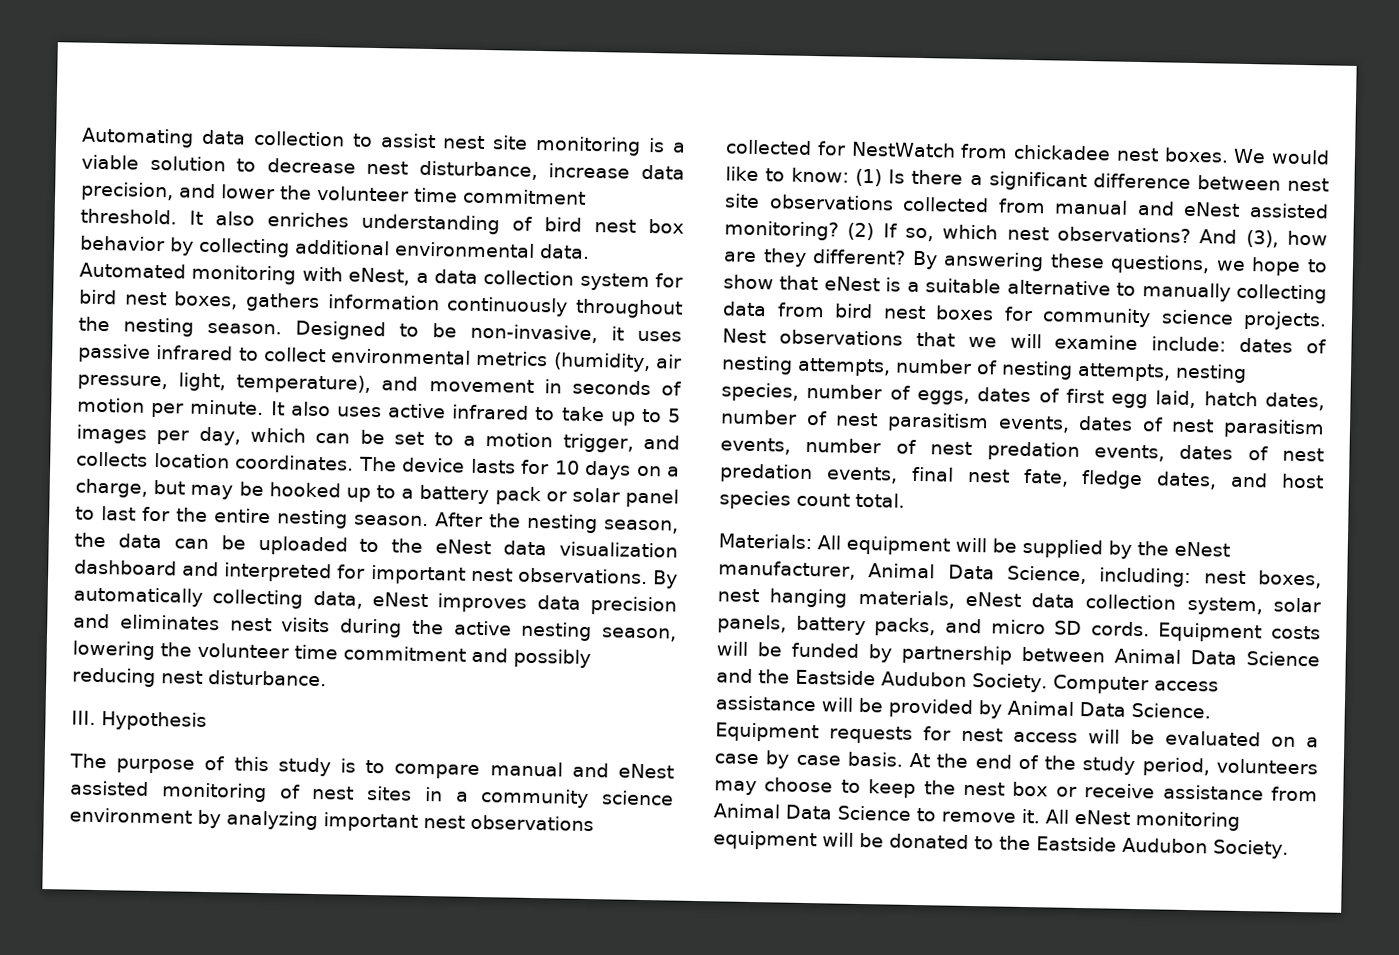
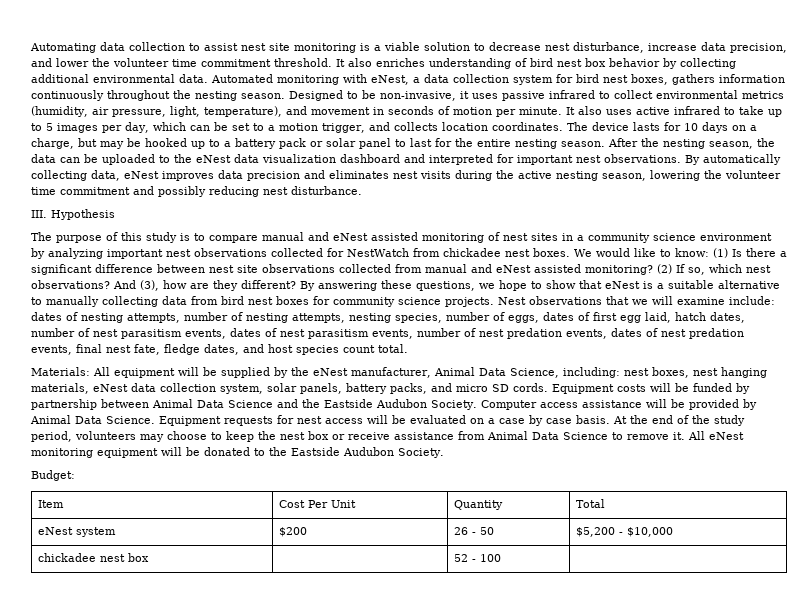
(1289, 849) none -> [31,470,75,481] [38,500,65,508] [279,500,357,508] [454,500,504,510] [576,499,606,508] [38,527,117,537] [279,527,308,537] [454,527,495,535] [576,527,674,537] [38,553,150,562] [454,554,502,562] // Budget: // Item | Cost Per Unit | Quantity | Total // eNest system | $200 | 26 - 50 | $5,200 - $10,000 // chickadee nest box | | 52 - 100 |

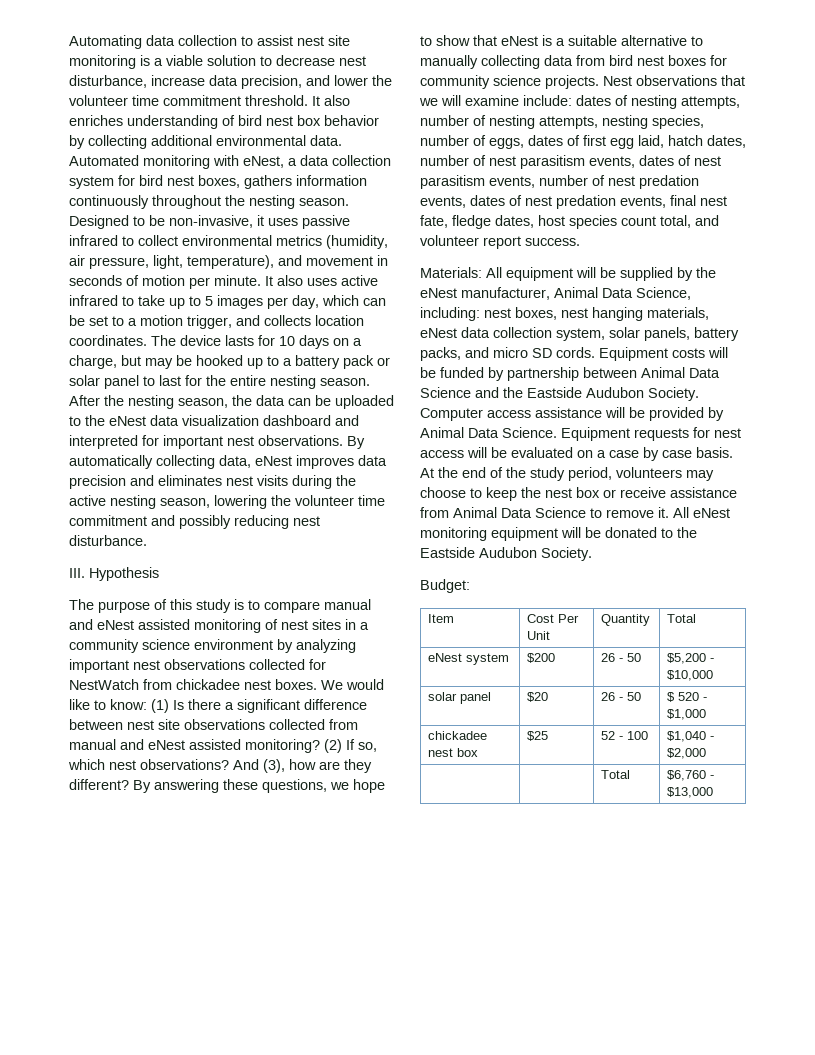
[243,344,264,353] and -> (534, 221) none
[378,344,408,353] total. -> [660,215,719,228] [420,235,580,249] total, and volunteer report success.
(674, 532) none -> [428,692,492,704] [527,692,549,702] [601,692,642,701] [667,692,708,702] [667,709,707,720] // solar panel | $20 | 26 - 50 | $ 520 - $1,000
(150, 557) none -> [527,731,549,741] $25
(502, 558) none -> [667,731,715,742] [667,748,707,759] [601,770,631,779] [667,770,715,781] [667,787,714,798] $1,040 - $2,000 // | | Total | $6,760 - $13,000

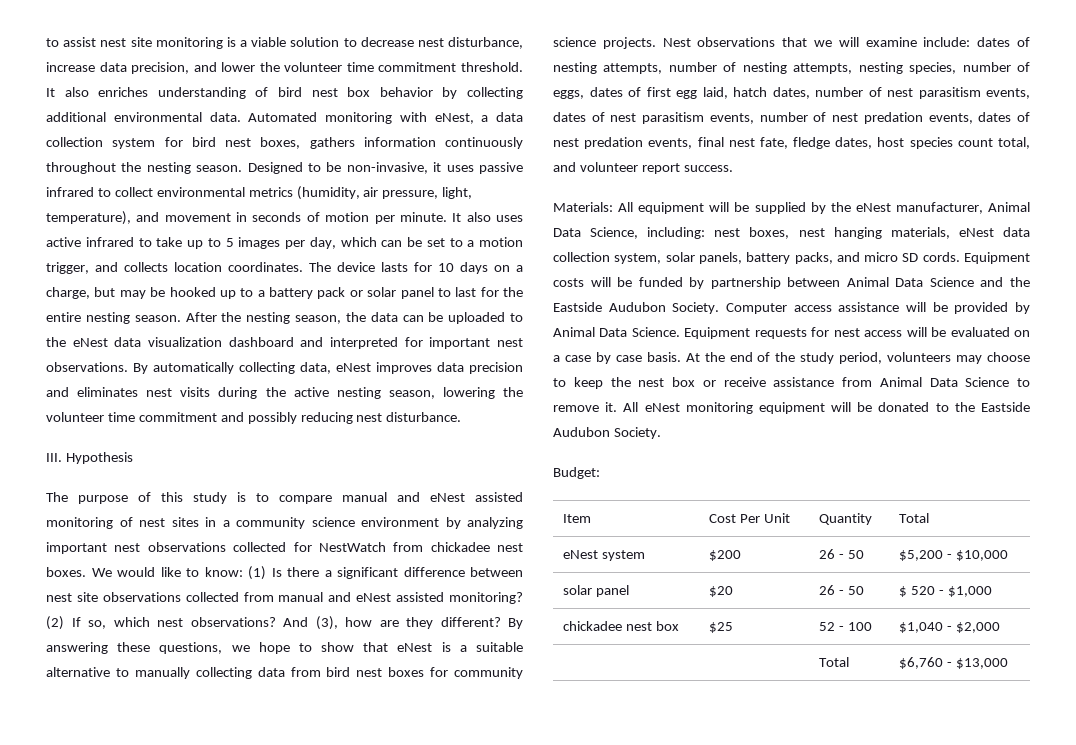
[69,35,237,49] Automating data collection -> (46, 42) none

